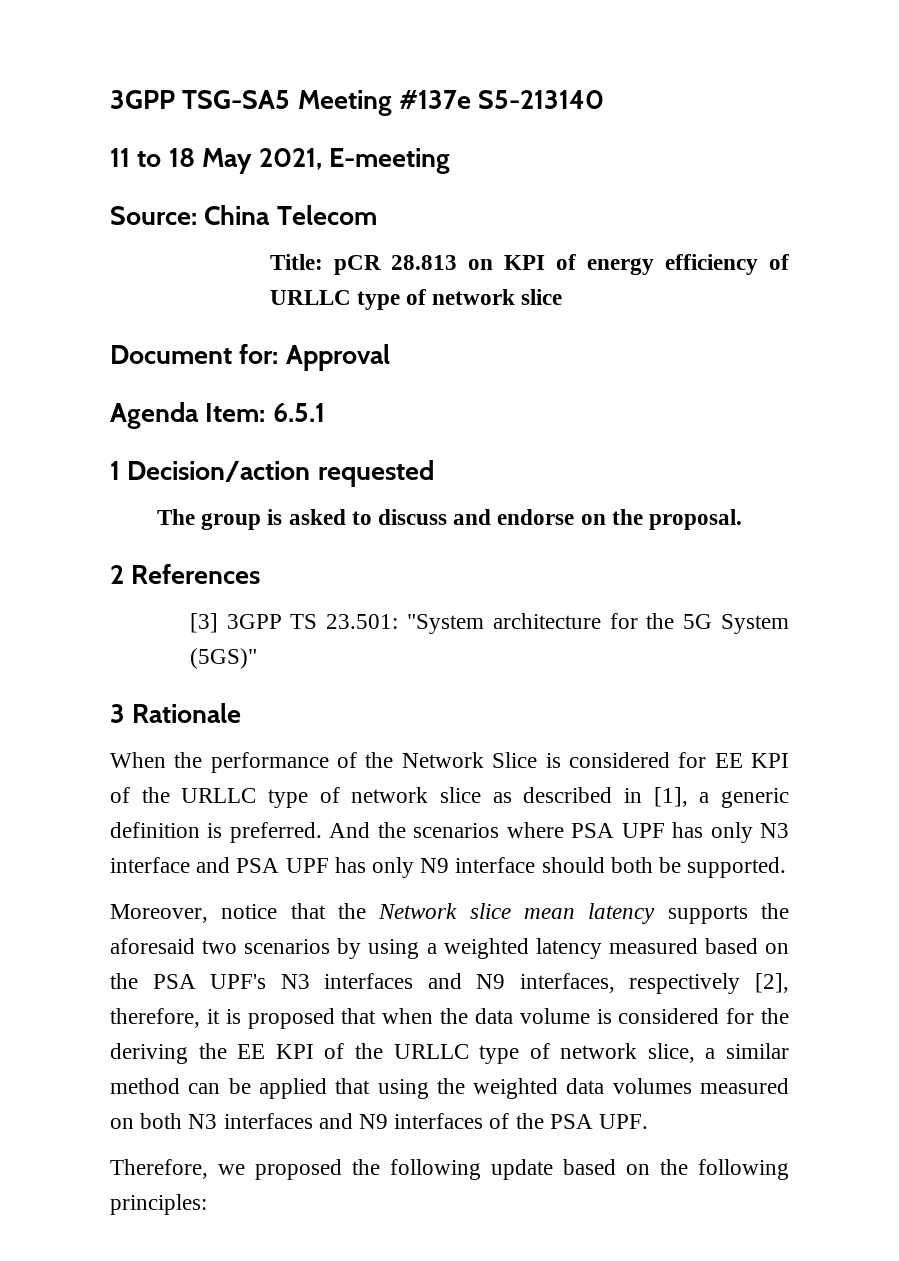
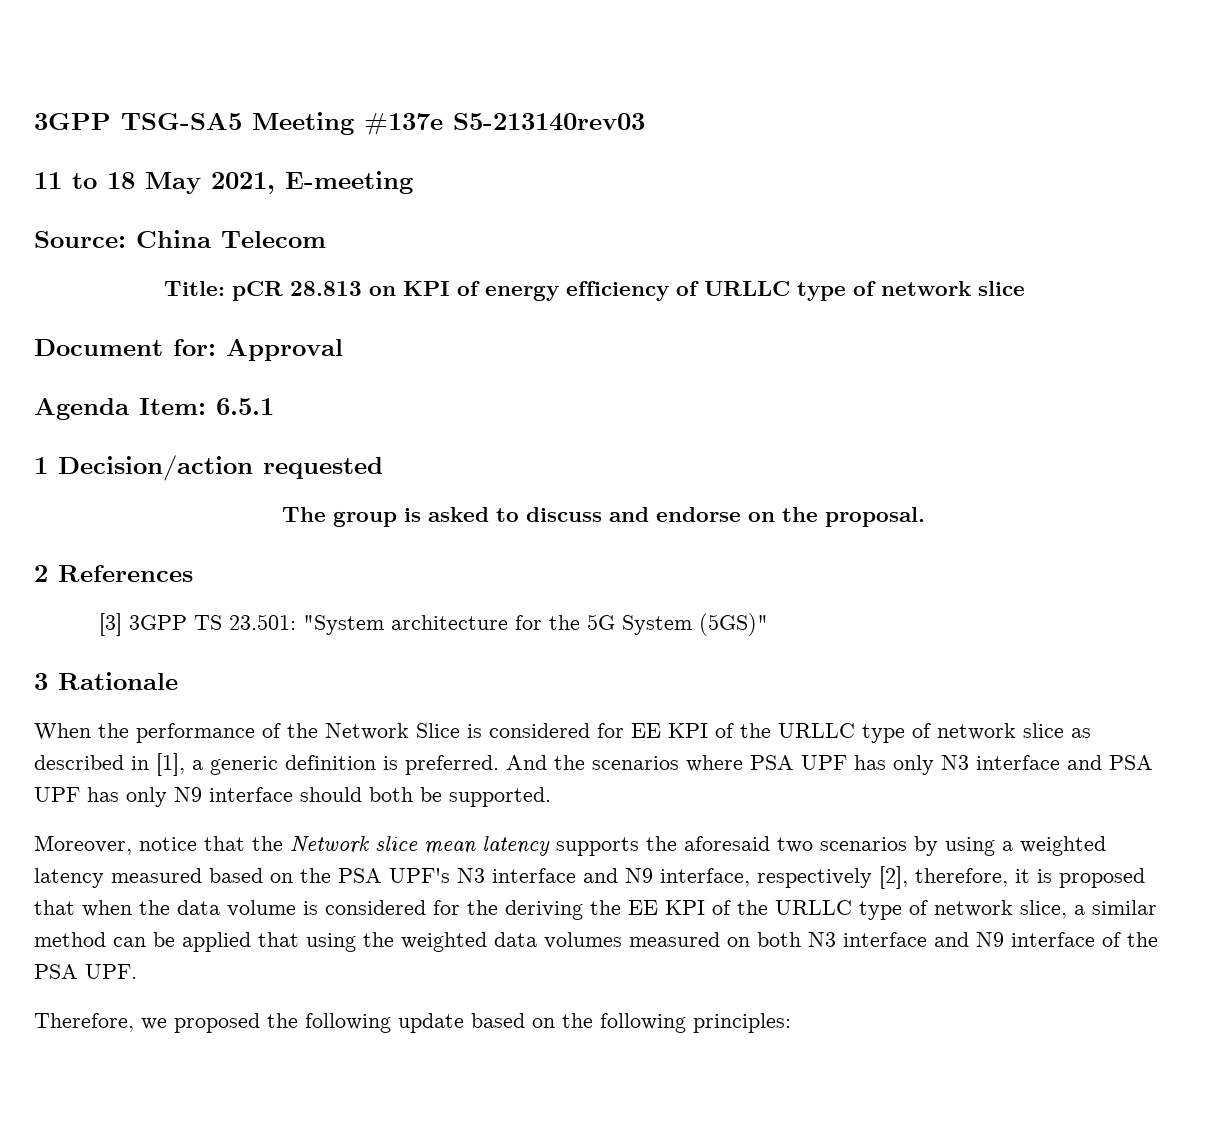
[478,90,605,109] S5-213140 -> [453,113,645,131] S5-213140rev03
[324,973,615,993] interfaces and N9 interfaces, -> [492,868,750,887] interface and N9 interface,
[223,1113,484,1129] interfaces and N9 interfaces -> [843,932,1095,947] interface and N9 interface

